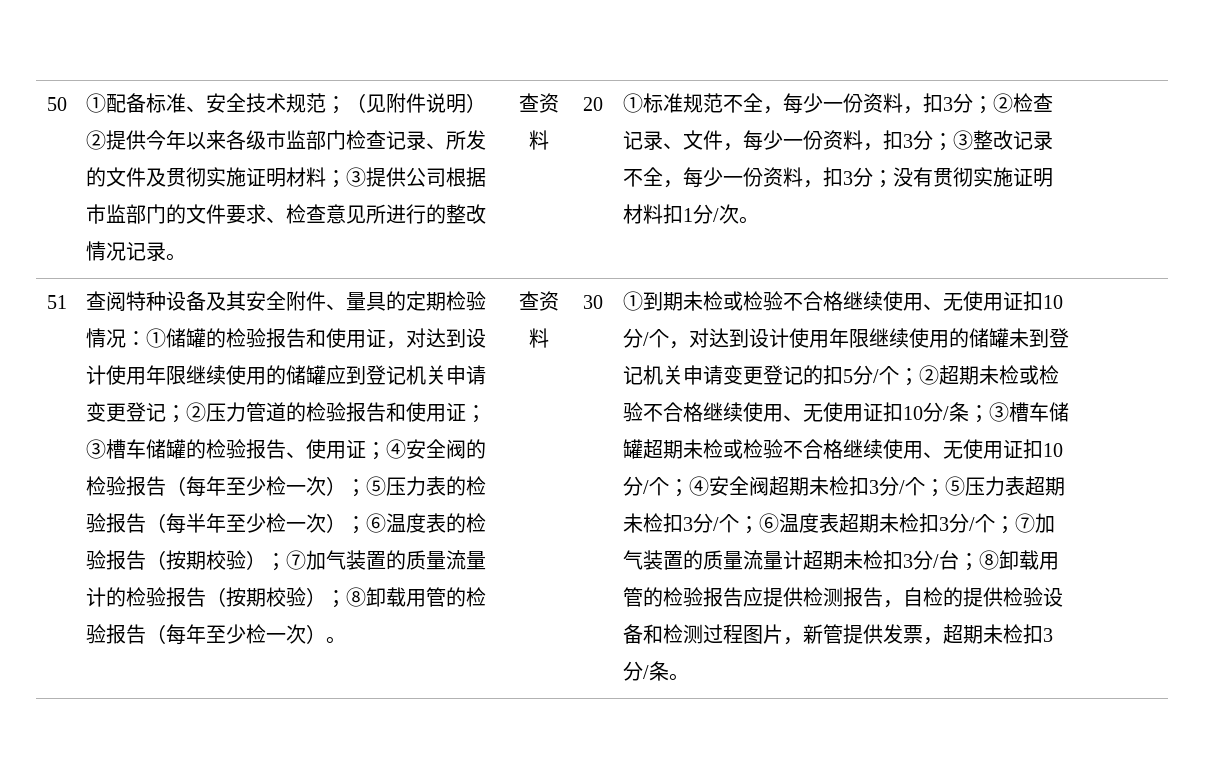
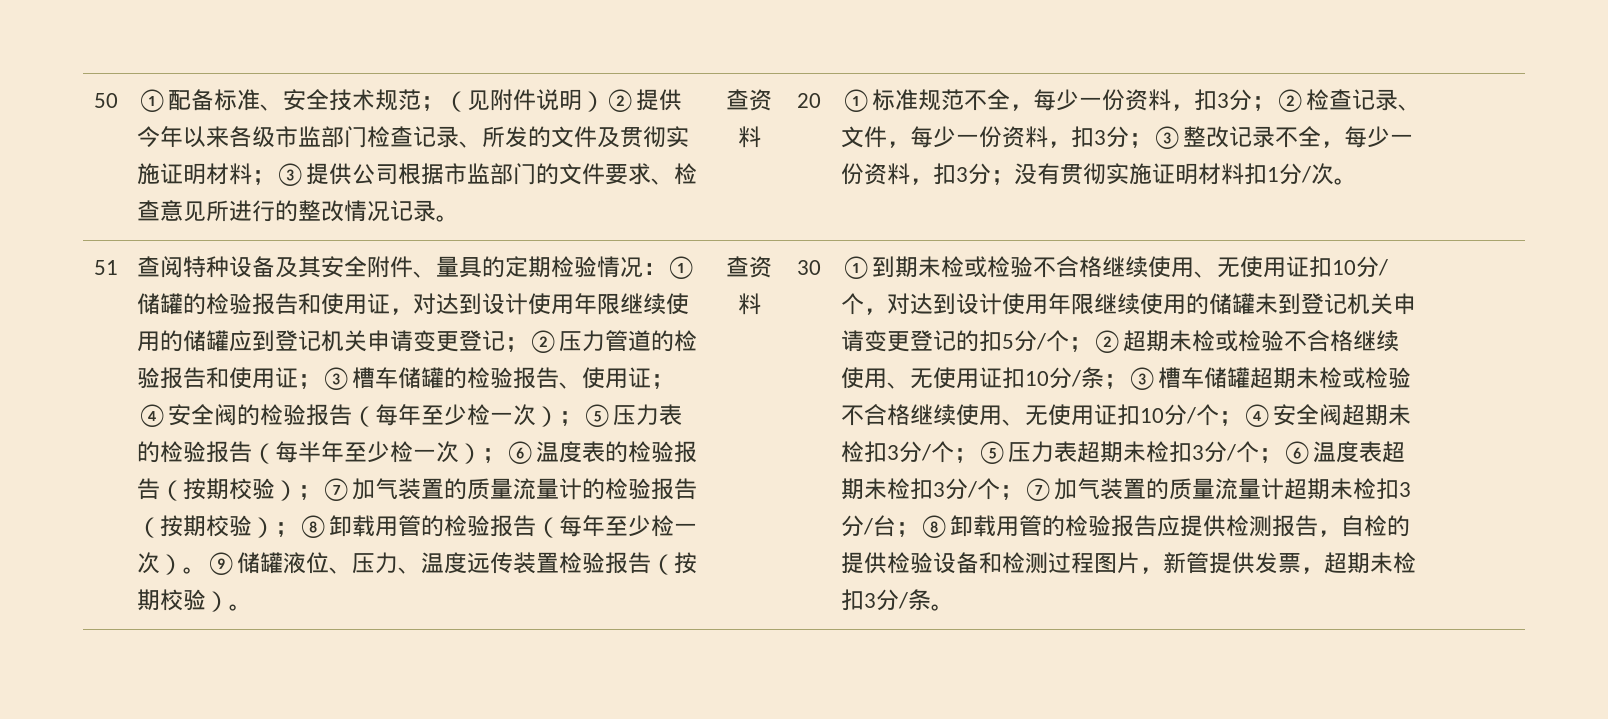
(346, 640) none -> [205,552,697,575] [136,589,252,612] ⑨储罐液位、压力、温度远传装置检验报告（按期校验）。

